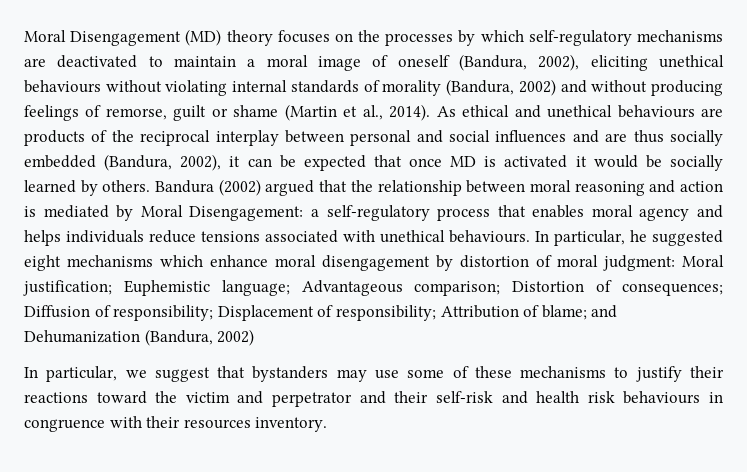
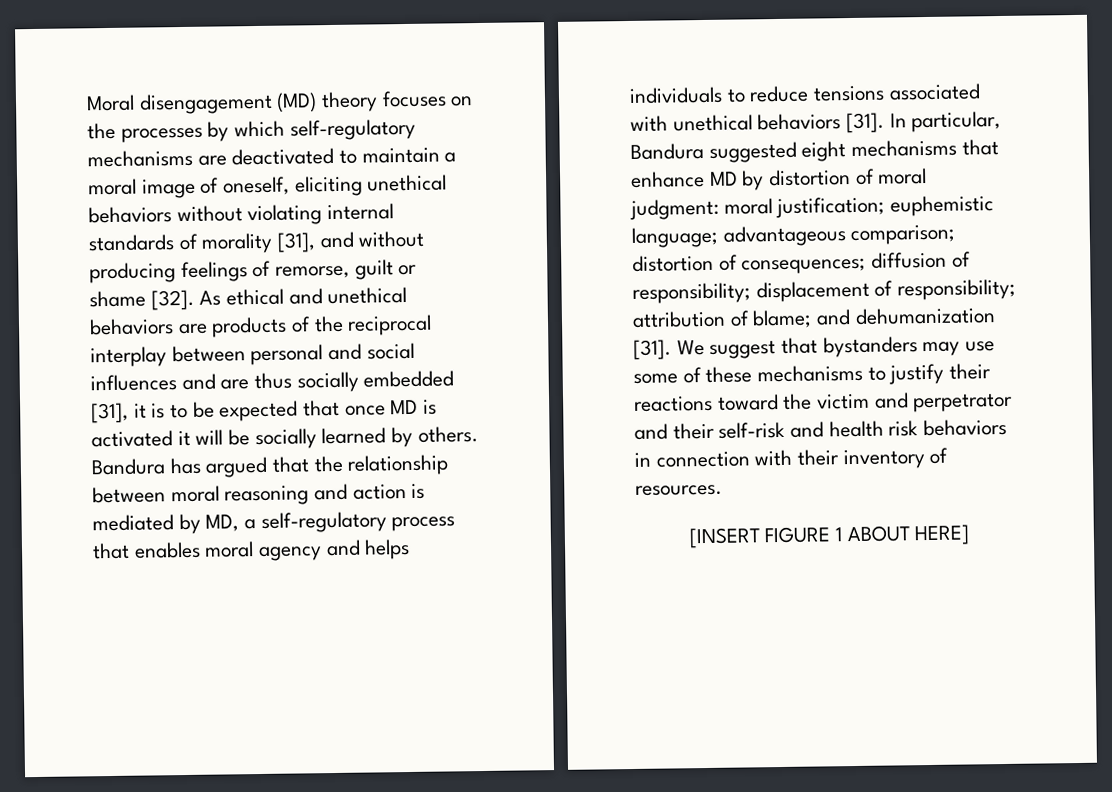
[24,30,182,46] Moral Disengagement -> [86,92,273,115] Moral disengagement
[397,54,580,71] oneself (Bandura, 2002), -> [223,176,291,196] oneself,
[24,80,101,93] behaviours -> [88,206,172,224] behaviors
[446,79,556,96] (Bandura, 2002) -> [277,232,317,253] [31],
[284,104,431,121] (Martin et al., 2014). -> [150,289,195,311] [32].
[617,105,695,118] behaviours -> [89,318,174,336] behaviors
[104,154,272,171] (Bandura, 2002), it can -> [91,402,189,424] [31], it is to
[593,155,638,168] would -> [195,429,224,445] will
[218,179,261,196] (2002) -> [169,457,202,475] has
[140,205,304,221] Moral Disengagement: -> [205,514,240,532] MD,
(144, 236) none -> [726,88,746,103] to
[449,230,647,246] behaviours. In particular, he -> [757,110,1002,134] [630,142,704,160] behaviors [31]. In particular, Bandura
[160,255,430,271] which enhance moral disengagement -> [961,139,999,156] [630,170,738,188] that enhance MD
[682,255,724,267] [23,280,585,296] Moral justification; Euphemistic language; Advantageous comparison; Distortion -> [723,195,995,219] [631,224,956,248] [632,254,714,272] moral justification; euphemistic language; advantageous comparison; distortion
[24,305,519,321] Diffusion of responsibility; Displacement of responsibility; Attribution -> [871,251,971,269] [632,278,1017,304] [632,310,726,328] diffusion of responsibility; displacement of responsibility; attribution
[24,329,255,346] [24,366,147,382] Dehumanization (Bandura, 2002) // In particular, we -> [854,307,996,325] [633,339,705,360] dehumanization [31]. We
[623,391,723,404] [24,416,328,432] behaviours in congruence with their resources inventory. -> [923,418,1008,437] [634,447,949,470] [635,484,723,496] [688,524,971,549] behaviors in connection with their inventory of resources. // [INSERT FIGURE 1 ABOUT HERE]

